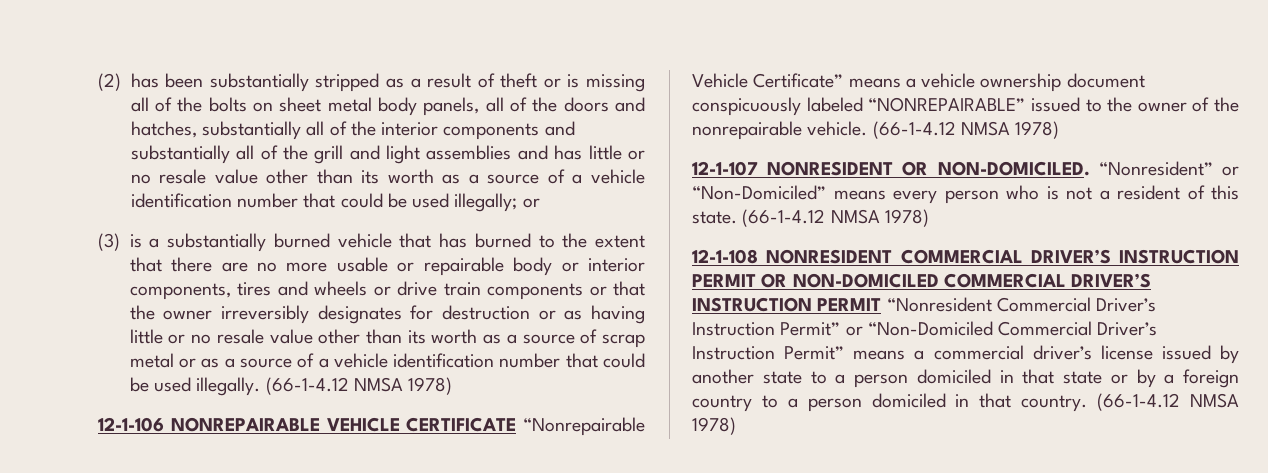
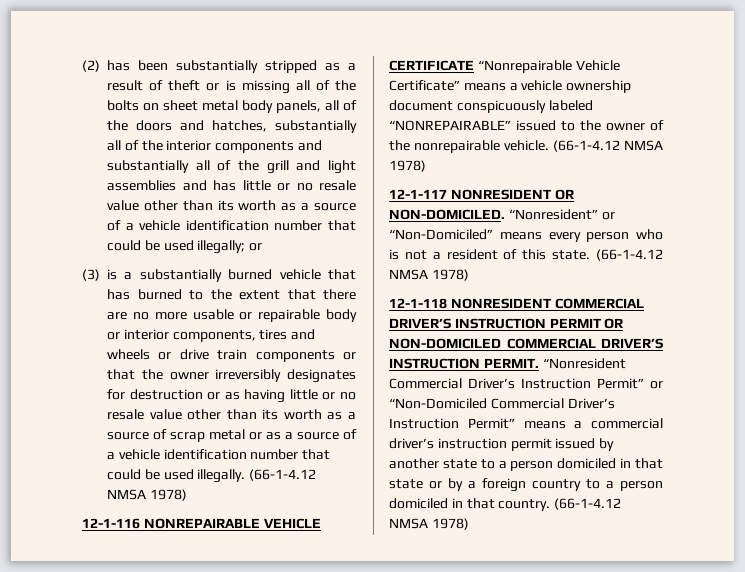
[98,417,164,432] 12-1-106 -> [82,518,140,529] 12-1-116
[692,161,758,176] 12-1-107 -> [389,189,447,199] 12-1-117
[692,249,758,264] 12-1-108 -> [389,298,447,309] 12-1-118
[817,298,882,311] PERMIT -> [483,358,539,368] PERMIT.
[1100,345,1153,360] license -> [437,438,552,451] instruction permit

